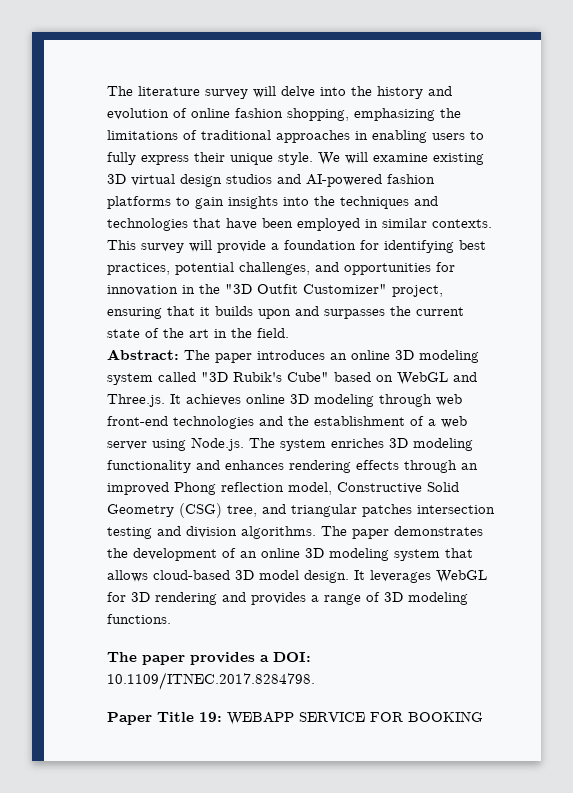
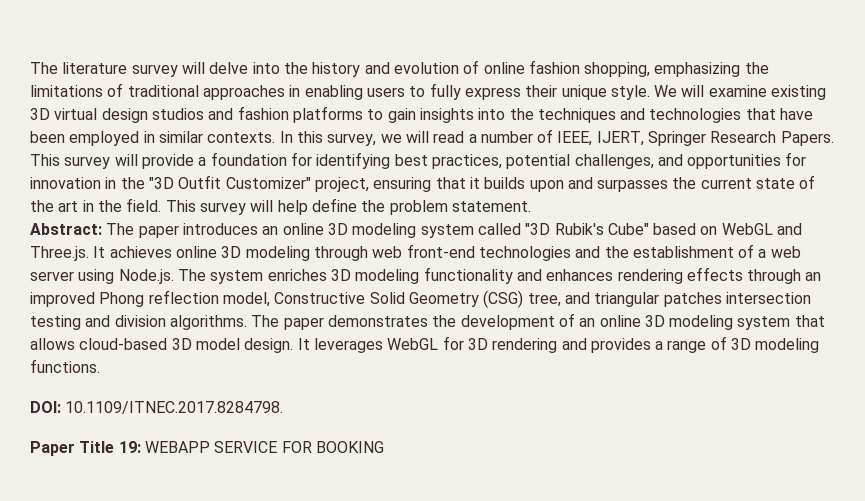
[306,174,382,187] AI-powered -> (234, 114) none
(492, 223) none -> [279,129,834,146] In this survey, we will read a number of IEEE, IJERT, Springer Research Papers.
(289, 333) none -> [165,198,531,215] This survey will help define the problem statement.
[107,652,269,665] The paper provides a -> (100, 366) none

